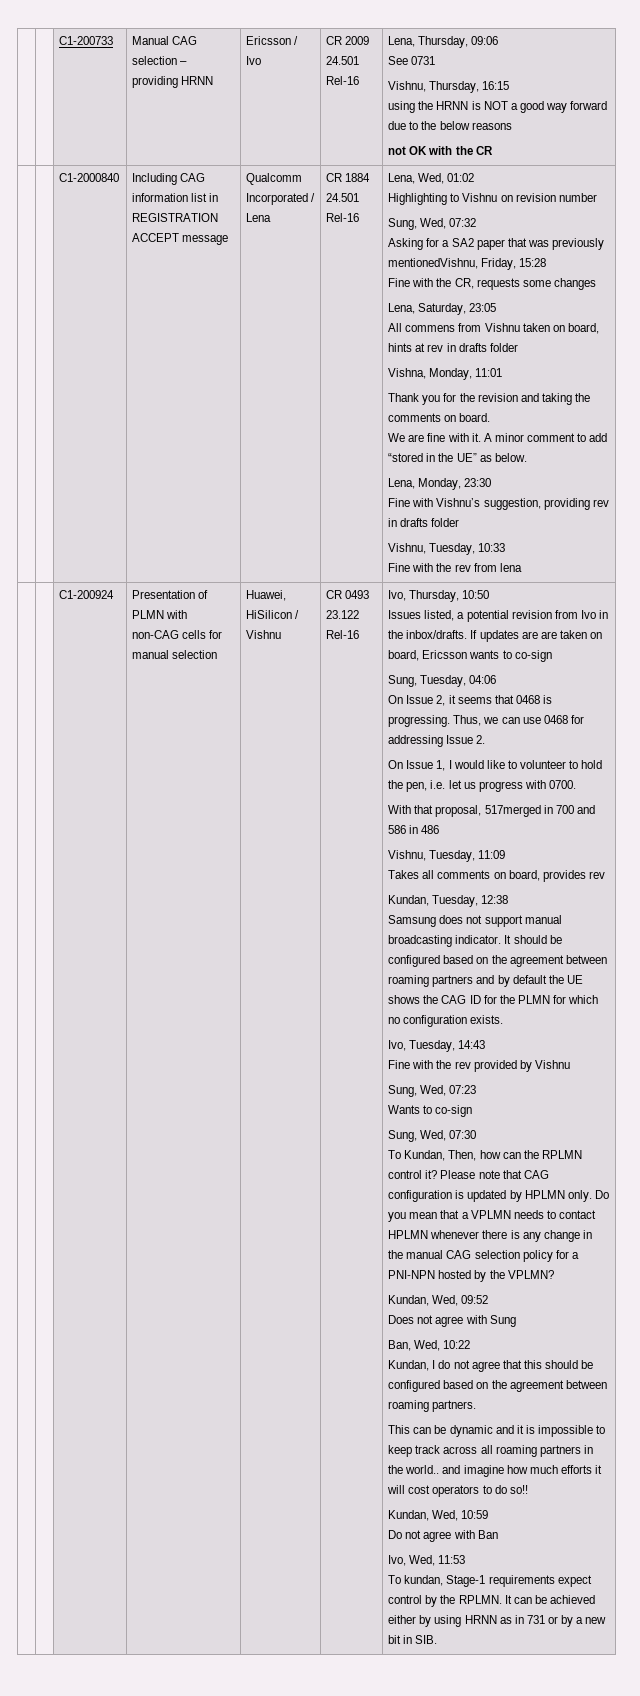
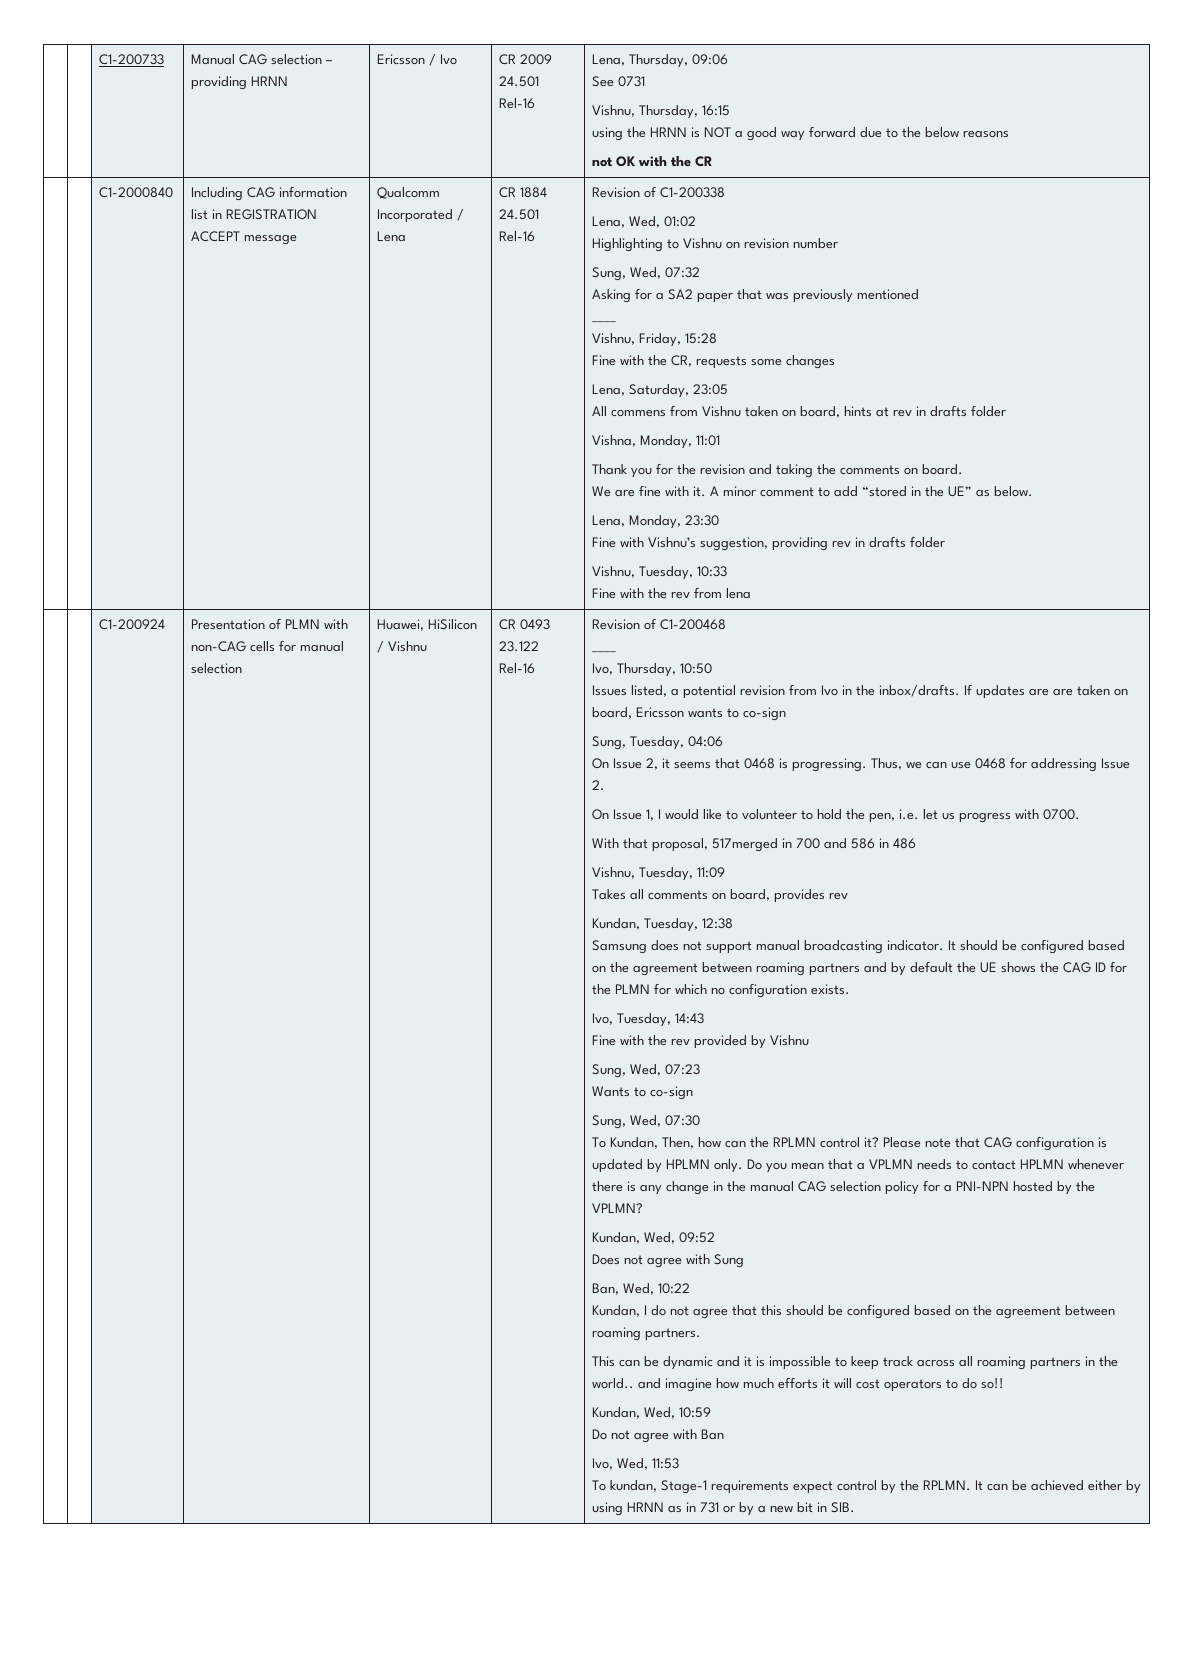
(360, 217) none -> [592,186,726,198] Revision of C1-200338 //
[388,258,479,269] mentionedVishnu, -> [857,289,920,300] [592,321,617,323] [592,333,636,345] mentioned // ____ // Vishnu,
(360, 634) none -> [592,618,727,630] [592,651,617,653] Revision of C1-200468 // ____ //

